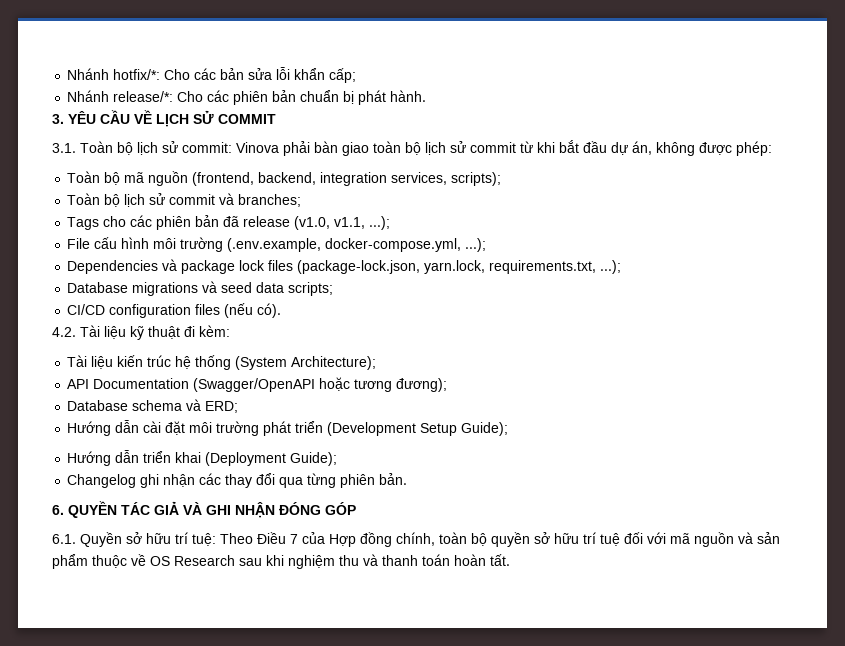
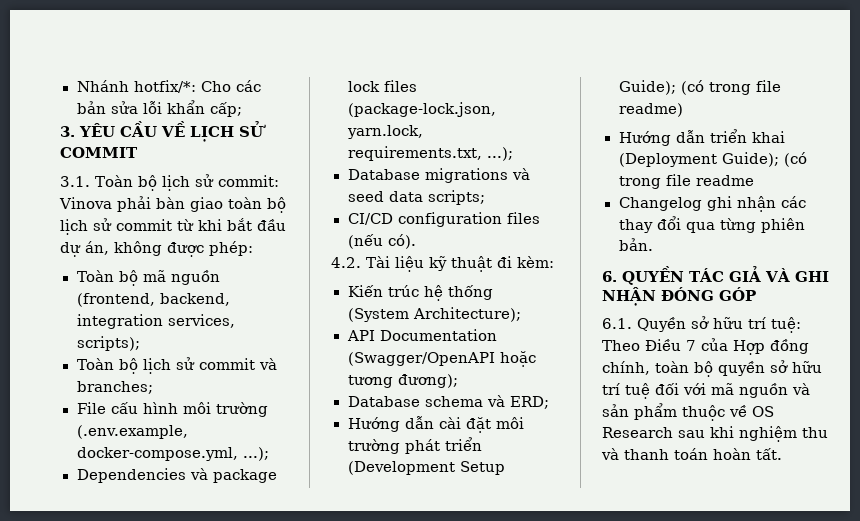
[67,90,427,105] // Nhánh release/*: Cho các phiên bản chuẩn bị phát hành. -> (242, 109) none
[67,215,391,230] // Tags cho các phiên bản đã release (v1.0, v1.1, ...); -> (153, 387) none
[67,355,144,369] Tài liệu kiến -> [347,285,383,297] Kiến
(509, 429) none -> [680,80,781,95] [618,103,683,117] (có trong file readme)
(338, 459) none -> [783,152,807,167] [618,174,754,189] (có trong file readme

